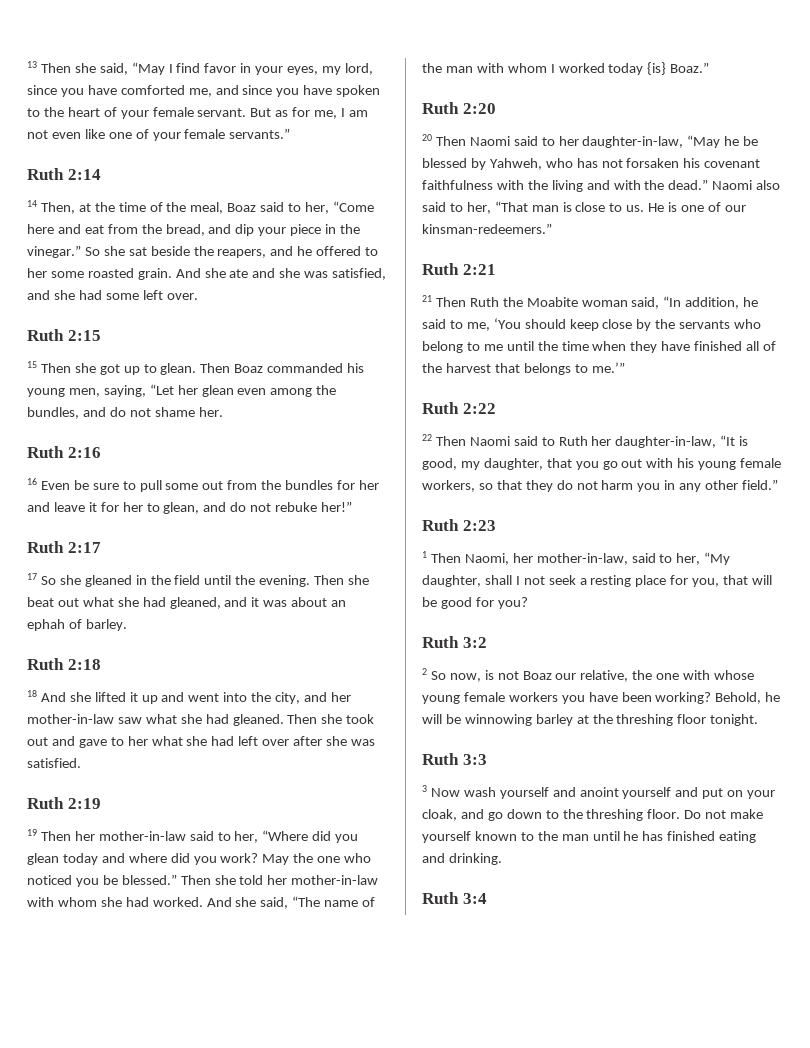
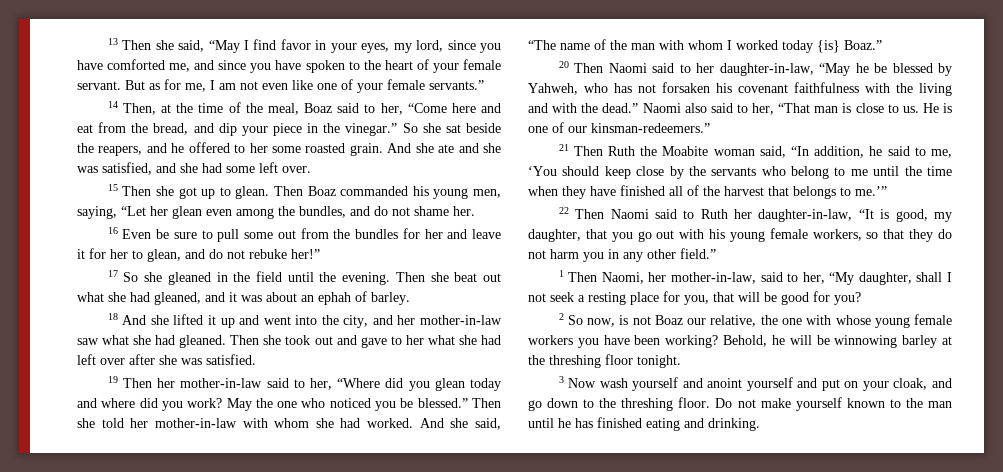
[27,168,101,180] // Ruth 2:14 -> (484, 85) none
[27,329,101,341] // Ruth 2:15 -> (311, 169) none
[27,446,101,458] // Ruth 2:16 -> (475, 211) none
[27,541,101,553] // Ruth 2:17 -> (320, 254) none
[27,658,101,670] // Ruth 2:18 -> (410, 298) none
[27,797,101,809] // Ruth 2:19 -> (256, 359) none
[422,102,496,114] // Ruth 2:20 -> (882, 45) none
[422,263,496,275] // Ruth 2:21 -> (710, 128) none
[422,402,496,414] // Ruth 2:22 -> (887, 191) none
[422,519,496,531] // Ruth 2:23 -> (716, 253) none
[422,636,487,648] // Ruth 3:2 -> (861, 298) none
[422,753,487,765] // Ruth 3:3 -> (681, 361) none
[422,892,487,904] // Ruth 3:4 -> (760, 424) none

